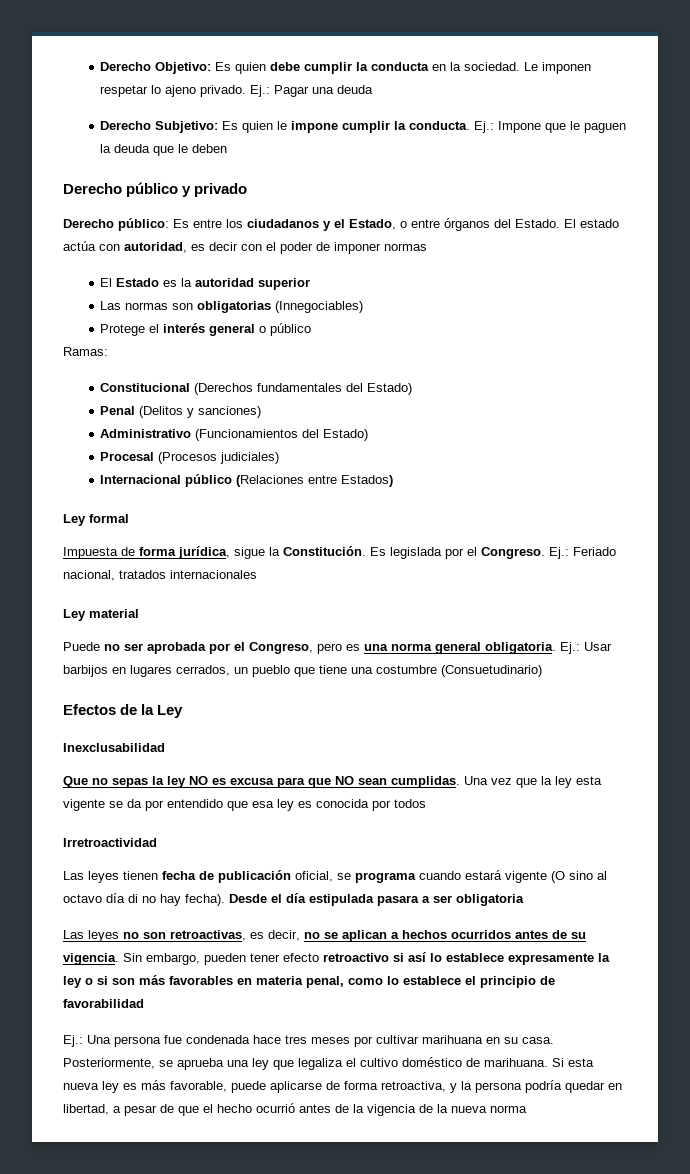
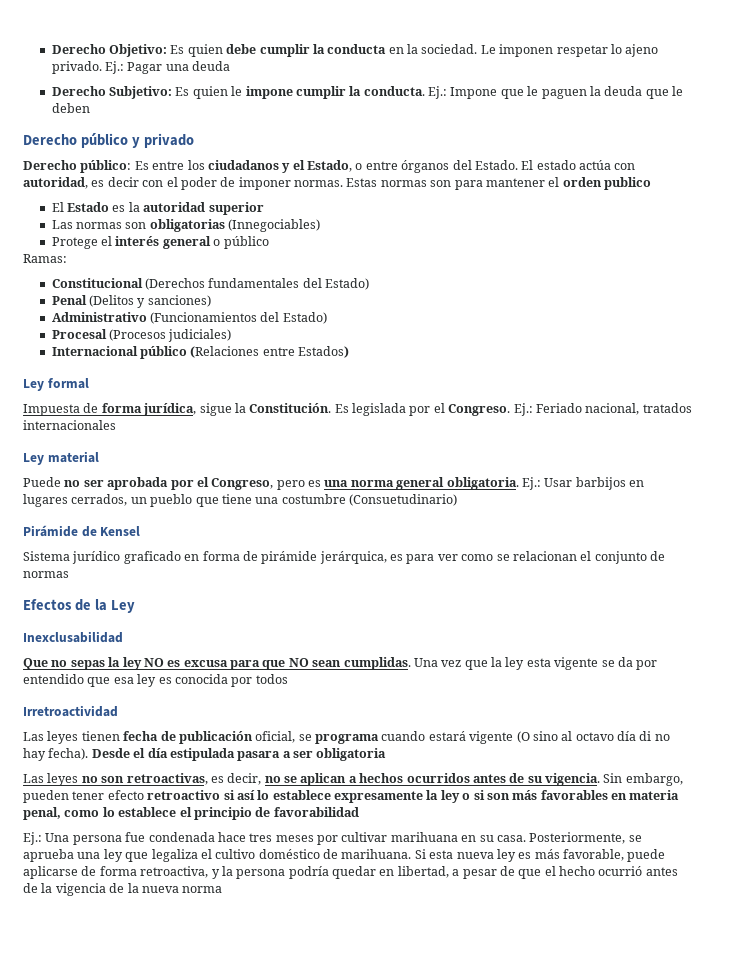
[384,243,427,251] normas -> [294,177,651,190] normas. Estas normas son para mantener el orden publico
(542, 671) none -> [23,525,141,537] [23,551,665,564] [23,571,69,578] // Pirámide de Kensel // Sistema jurídico graficado en forma de pirámide jerárquica, es para ver como se relacionan el conjunto de normas

